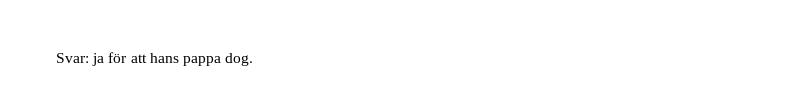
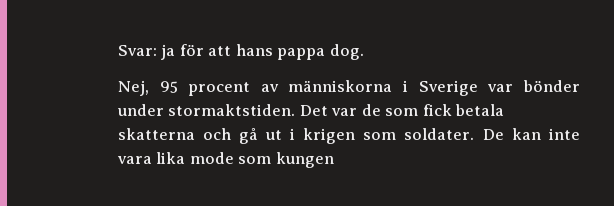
(254, 59) none -> [117,80,580,96] [116,104,505,116] [117,128,580,144] [116,152,334,168] // Nej, 95 procent av människorna i Sverige var bönder under stormaktstiden. Det var de som fick betala skatterna och gå ut i krigen som soldater. De kan inte vara lika mode som kungen

